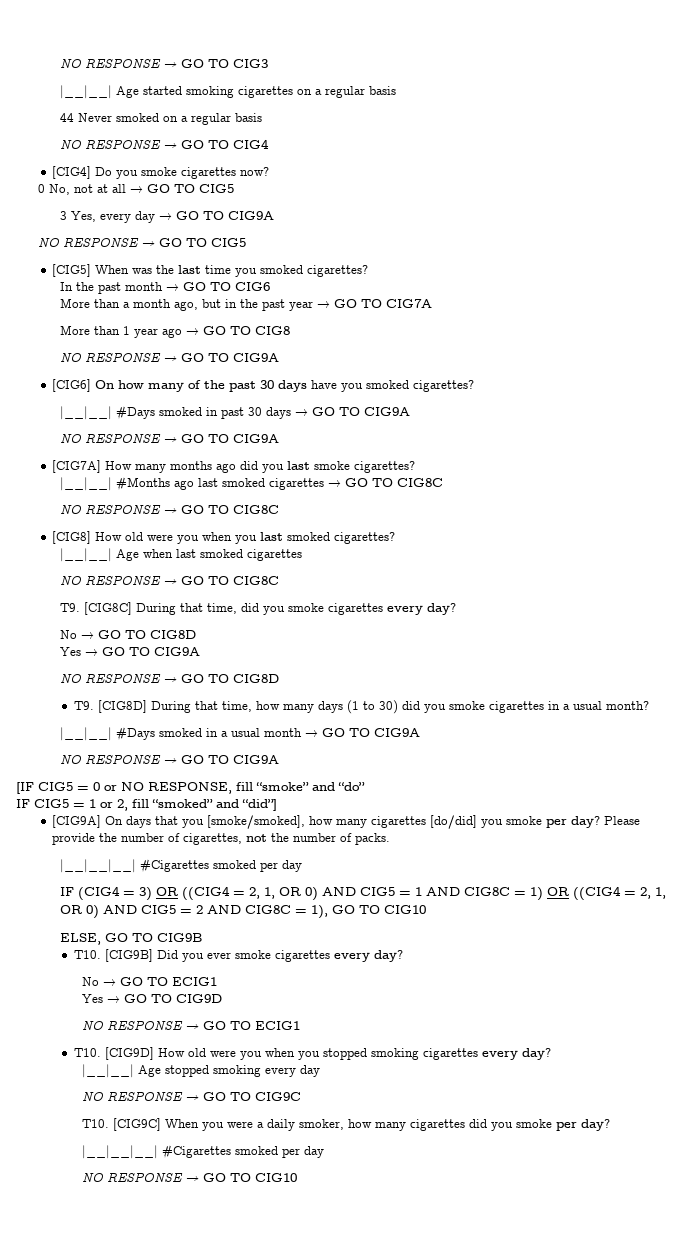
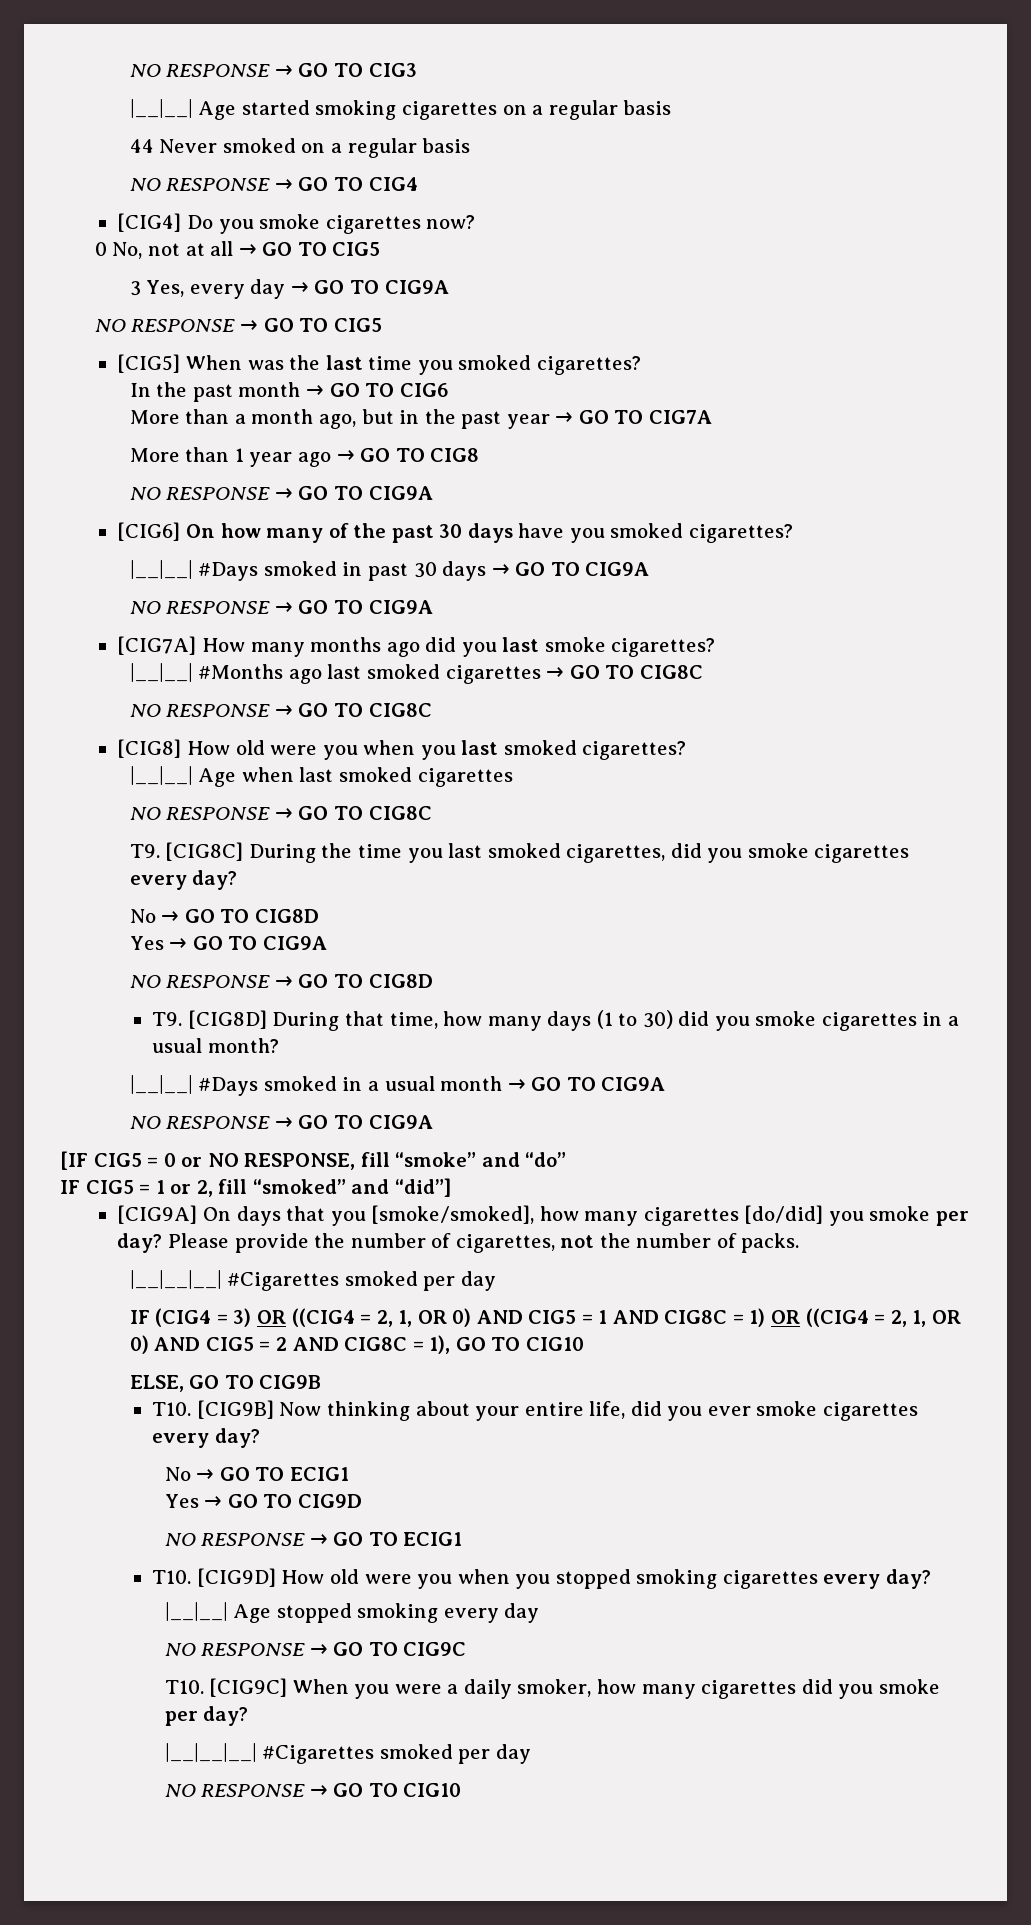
[179,603,237,614] that time, -> [321,843,666,863] the time you last smoked cigarettes,
[157,950,179,959] Did -> [279,1401,662,1421] Now thinking about your entire life, did

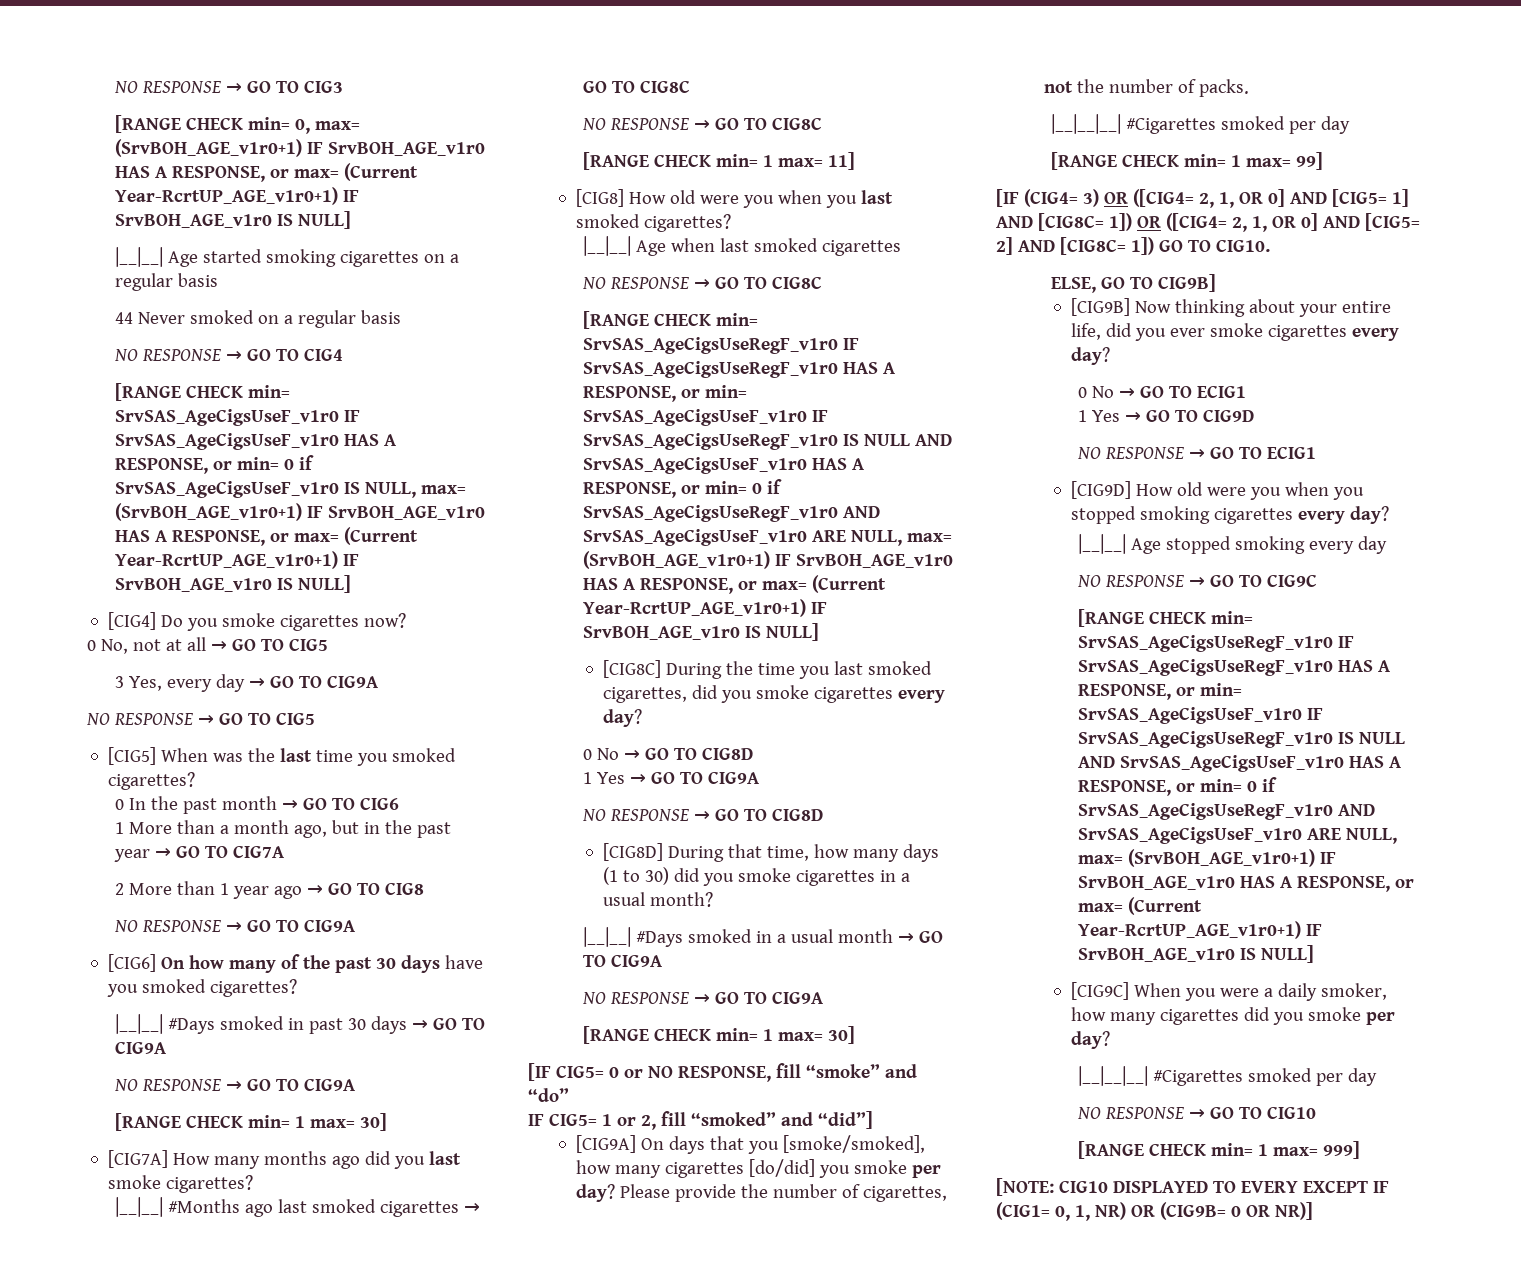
(417, 70) none -> [114,115,360,134] [114,139,485,157] [114,163,418,182] [114,187,359,205] [114,211,351,229] // [RANGE CHECK min= 0, max= (SrvBOH_AGE_v1r0+1) IF SrvBOH_AGE_v1r0 HAS A RESPONSE, or max= (Current Year-RcrtUP_AGE_v1r0+1) IF SrvBOH_AGE_v1r0 IS NULL]
(418, 184) none -> [114,383,290,401] [114,409,360,426] [114,433,396,450] [114,455,314,474] [114,481,466,498] [114,503,485,521] [114,527,418,546] [114,551,359,569] [114,575,351,593] // [RANGE CHECK min= SrvSAS_AgeCigsUseF_v1r0 IF SrvSAS_AgeCigsUseF_v1r0 HAS A RESPONSE, or min= 0 if SrvSAS_AgeCigsUseF_v1r0 IS NULL, max= (SrvBOH_AGE_v1r0+1) IF SrvBOH_AGE_v1r0 HAS A RESPONSE, or max= (Current Year-RcrtUP_AGE_v1r0+1) IF SrvBOH_AGE_v1r0 IS NULL]
(641, 365) none -> [114,799,124,810] 0
(449, 390) none -> [114,822,124,834] 1
(712, 417) none -> [114,883,124,895] 2
(433, 607) none -> [114,1113,387,1131] // [RANGE CHECK min= 1 max= 30]
(432, 710) none -> [582,152,855,170] // [RANGE CHECK min= 1 max= 11]
[129,844,160,858] T9. -> [582,311,758,329] [582,337,859,354] [582,361,895,378] [582,385,747,402] [582,409,828,426] [582,433,952,450] [582,457,864,474] [582,479,782,498] [582,505,880,522] [582,529,952,546] [582,551,953,569] [582,575,886,594] [582,599,827,617] [582,623,819,641] [RANGE CHECK min= SrvSAS_AgeCigsUseRegF_v1r0 IF SrvSAS_AgeCigsUseRegF_v1r0 HAS A RESPONSE, or min= SrvSAS_AgeCigsUseF_v1r0 IF SrvSAS_AgeCigsUseRegF_v1r0 IS NULL AND SrvSAS_AgeCigsUseF_v1r0 HAS A RESPONSE, or min= 0 if SrvSAS_AgeCigsUseRegF_v1r0 AND SrvSAS_AgeCigsUseF_v1r0 ARE NULL, max= (SrvBOH_AGE_v1r0+1) IF SrvBOH_AGE_v1r0 HAS A RESPONSE, or max= (Current Year-RcrtUP_AGE_v1r0+1) IF SrvBOH_AGE_v1r0 IS NULL] //
(238, 880) none -> [582,749,592,760] 0
(319, 916) none -> [582,772,592,784] 1
[152,1012,183,1026] T9. -> (823, 814) none
[60,1151,159,1170] // [IF CIG5 = -> [582,1026,855,1044] [528,1063,604,1081] // [RANGE CHECK min= 1 max= 30] // [IF CIG5=
[85,1180,151,1194] CIG5 = -> [548,1113,597,1126] CIG5=
[129,1308,961,1327] [129,1335,584,1354] IF (CIG4 = 3) OR ((CIG4 = 2, 1, OR 0) AND CIG5 = 1 AND CIG8C = 1) OR ((CIG4 = 2, 1, OR 0) AND CIG5 = 2 AND CIG8C = 1), GO TO CIG10 -> [1050,152,1323,170] [996,189,1409,208] [996,213,1420,232] [996,237,1270,255] [RANGE CHECK min= 1 max= 99] // [IF (CIG4= 3) OR ([CIG4= 2, 1, OR 0] AND [CIG5= 1] AND [CIG8C= 1]) OR ([CIG4= 2, 1, OR 0] AND [CIG5= 2] AND [CIG8C= 1]) GO TO CIG10.
[259,1375,322,1389] [152,1402,192,1416] CIG9B // T10. -> [1157,274,1216,292] CIG9B] //
(260, 1438) none -> [1077,387,1087,398] 0
(349, 1474) none -> [1077,410,1087,422] 1
[152,1570,192,1584] T10. -> (1316, 452) none
[164,1680,204,1694] T10. -> [1077,609,1253,627] [1077,635,1354,652] [1077,659,1390,676] [1077,683,1242,700] [1077,707,1323,724] [1077,731,1405,748] [1077,755,1401,772] [1077,777,1277,796] [1077,803,1375,820] [1077,827,1397,844] [1077,849,1336,867] [1077,876,1414,892] [1077,897,1202,915] [1077,921,1322,939] [1077,945,1314,963] [RANGE CHECK min= SrvSAS_AgeCigsUseRegF_v1r0 IF SrvSAS_AgeCigsUseRegF_v1r0 HAS A RESPONSE, or min= SrvSAS_AgeCigsUseF_v1r0 IF SrvSAS_AgeCigsUseRegF_v1r0 IS NULL AND SrvSAS_AgeCigsUseF_v1r0 HAS A RESPONSE, or min= 0 if SrvSAS_AgeCigsUseRegF_v1r0 AND SrvSAS_AgeCigsUseF_v1r0 ARE NULL, max= (SrvBOH_AGE_v1r0+1) IF SrvBOH_AGE_v1r0 HAS A RESPONSE, or max= (Current Year-RcrtUP_AGE_v1r0+1) IF SrvBOH_AGE_v1r0 IS NULL] //
(462, 1790) none -> [1077,1141,1360,1159] [996,1178,1389,1196] [996,1202,1313,1221] // [RANGE CHECK min= 1 max= 999] // [NOTE: CIG10 DISPLAYED TO EVERY EXCEPT IF (CIG1= 0, 1, NR) OR (CIG9B= 0 OR NR)]

